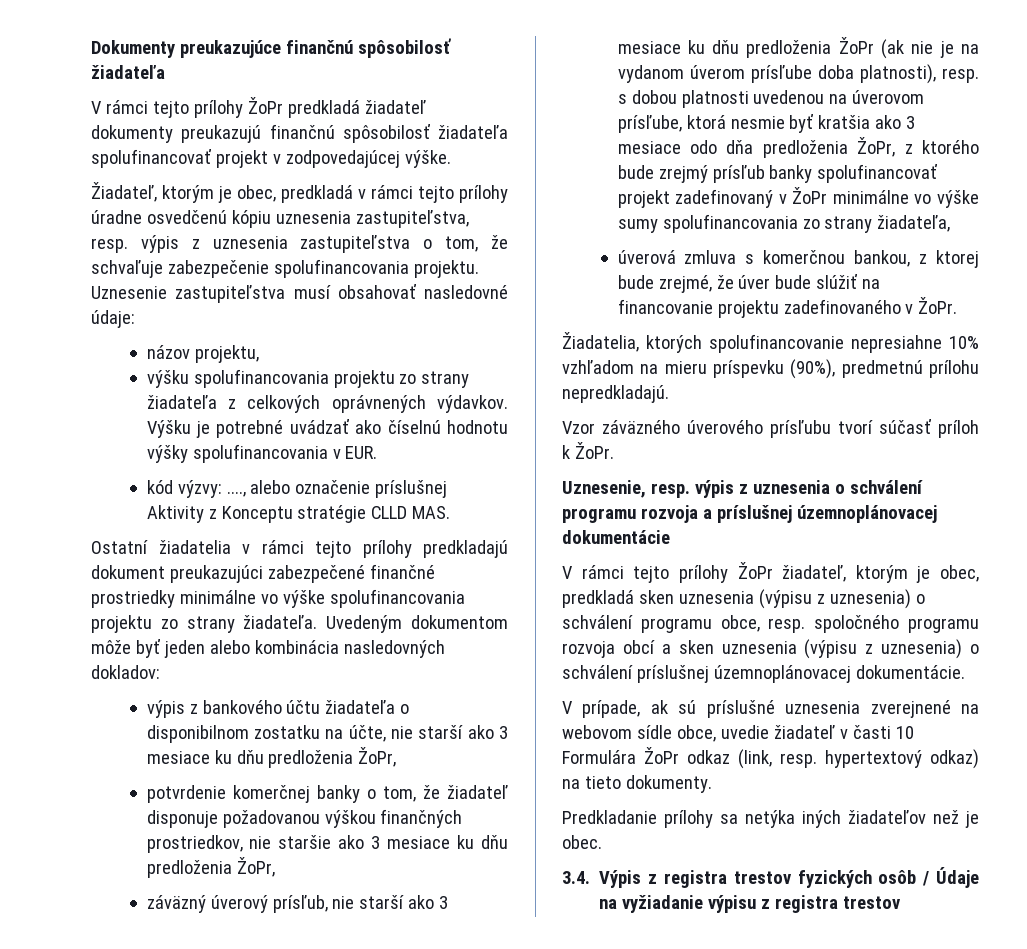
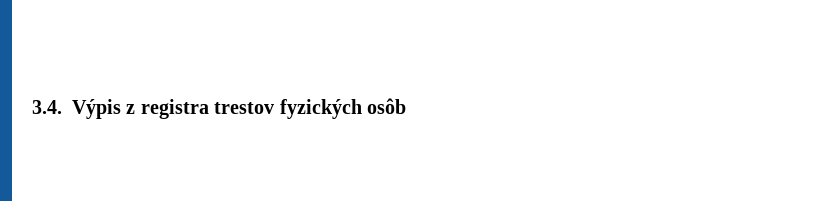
[91,38,451,58] [91,65,165,79] [91,97,426,118] [91,124,508,143] [91,149,451,168] [91,182,508,203] [91,210,469,228] [91,235,508,253] [91,259,479,278] [91,284,508,303] [91,310,135,328] [146,345,259,363] [146,369,470,388] [146,395,508,413] [146,419,509,438] [146,444,378,463] [146,480,448,498] [146,505,451,523] [91,540,508,558] [91,564,435,583] [91,589,465,608] [91,615,508,633] [91,639,445,658] [91,665,160,679] [146,700,410,718] [146,725,508,743] [146,747,397,768] [146,785,508,803] [146,809,463,828] [146,835,508,853] [146,857,275,878] [146,895,449,913] [617,37,979,59] [617,64,979,84] [617,90,925,108] [617,114,916,133] [617,137,979,158] [617,164,938,183] [617,187,979,208] [617,214,951,233] [617,250,979,268] [617,274,881,293] [617,297,958,318] [562,332,979,353] [562,359,979,379] [562,385,669,403] [562,419,979,438] [562,442,614,459] [562,480,923,498] [562,505,937,523] [562,530,670,544] [562,562,979,583] [562,589,925,609] [562,615,979,633] [562,639,979,659] [562,665,965,683] [562,700,979,718] [562,725,914,742] [562,747,979,769] [562,775,712,793] [562,810,979,828] [562,835,602,849] Dokumenty preukazujúce finančnú spôsobilosť žiadateľa // V rámci tejto prílohy ŽoPr predkladá žiadateľ dokumenty preukazujú finančnú spôsobilosť žiadateľa spolufinancovať projekt v zodpovedajúcej výške. // Žiadateľ, ktorým je obec, predkladá v rámci tejto prílohy úradne osvedčenú kópiu uznesenia zastupiteľstva, resp. výpis z uznesenia zastupiteľstva o tom, že schvaľuje zabezpečenie spolufinancovania projektu. Uznesenie zastupiteľstva musí obsahovať nasledovné údaje: // názov projektu, // výšku spolufinancovania projektu zo strany žiadateľa z celkových oprávnených výdavkov. Výšku je potrebné uvádzať ako číselnú hodnotu výšky spolufinancovania v EUR. // kód výzvy: ...., alebo označenie príslušnej Aktivity z Konceptu stratégie CLLD MAS. // Ostatní žiadatelia v rámci tejto prílohy predkladajú dokument preukazujúci zabezpečené finančné prostriedky minimálne vo výške spolufinancovania projektu zo strany žiadateľa. Uvedeným dokumentom môže byť jeden alebo kombinácia nasledovných dokladov: // výpis z bankového účtu žiadateľa o disponibilnom zostatku na účte, nie starší ako 3 mesiace ku dňu predloženia ŽoPr, // potvrdenie komerčnej banky o tom, že žiadateľ disponuje požadovanou výškou finančných prostriedkov, nie staršie ako 3 mesiace ku dňu predloženia ŽoPr, // záväzný úverový prísľub, nie starší ako 3 mesiace ku dňu predloženia ŽoPr (ak nie je na vydanom úverom prísľube doba platnosti), resp. s dobou platnosti uvedenou na úverovom prísľube, ktorá nesmie byť kratšia ako 3 mesiace odo dňa predloženia ŽoPr, z ktorého bude zrejmý prísľub banky spolufinancovať projekt zadefinovaný v ŽoPr minimálne vo výške sumy spolufinancovania zo strany žiadateľa, // úverová zmluva s komerčnou bankou, z ktorej bude zrejmé, že úver bude slúžiť na financovanie projektu zadefinovaného v ŽoPr. // Žiadatelia, ktorých spolufinancovanie nepresiahne 10% vzhľadom na mieru príspevku (90%), predmetnú prílohu nepredkladajú. // Vzor záväzného úverového prísľubu tvorí súčasť príloh k ŽoPr. // Uznesenie, resp. výpis z uznesenia o schválení programu rozvoja a príslušnej územnoplánovacej dokumentácie // V rámci tejto prílohy ŽoPr žiadateľ, ktorým je obec, predkladá sken uznesenia (výpisu z uznesenia) o schválení programu obce, resp. spoločného programu rozvoja obcí a sken uznesenia (výpisu z uznesenia) o schválení príslušnej územnoplánovacej dokumentácie. // V prípade, ak sú príslušné uznesenia zverejnené na webovom sídle obce, uvedie žiadateľ v časti 10 Formulára ŽoPr odkaz (link, resp. hypertextový odkaz) na tieto dokumenty. // Predkladanie prílohy sa netýka iných žiadateľov než je obec. // -> (32, 107) none
[922,867,979,888] [599,895,902,913] / Údaje na vyžiadanie výpisu z registra trestov -> (406, 106) none

